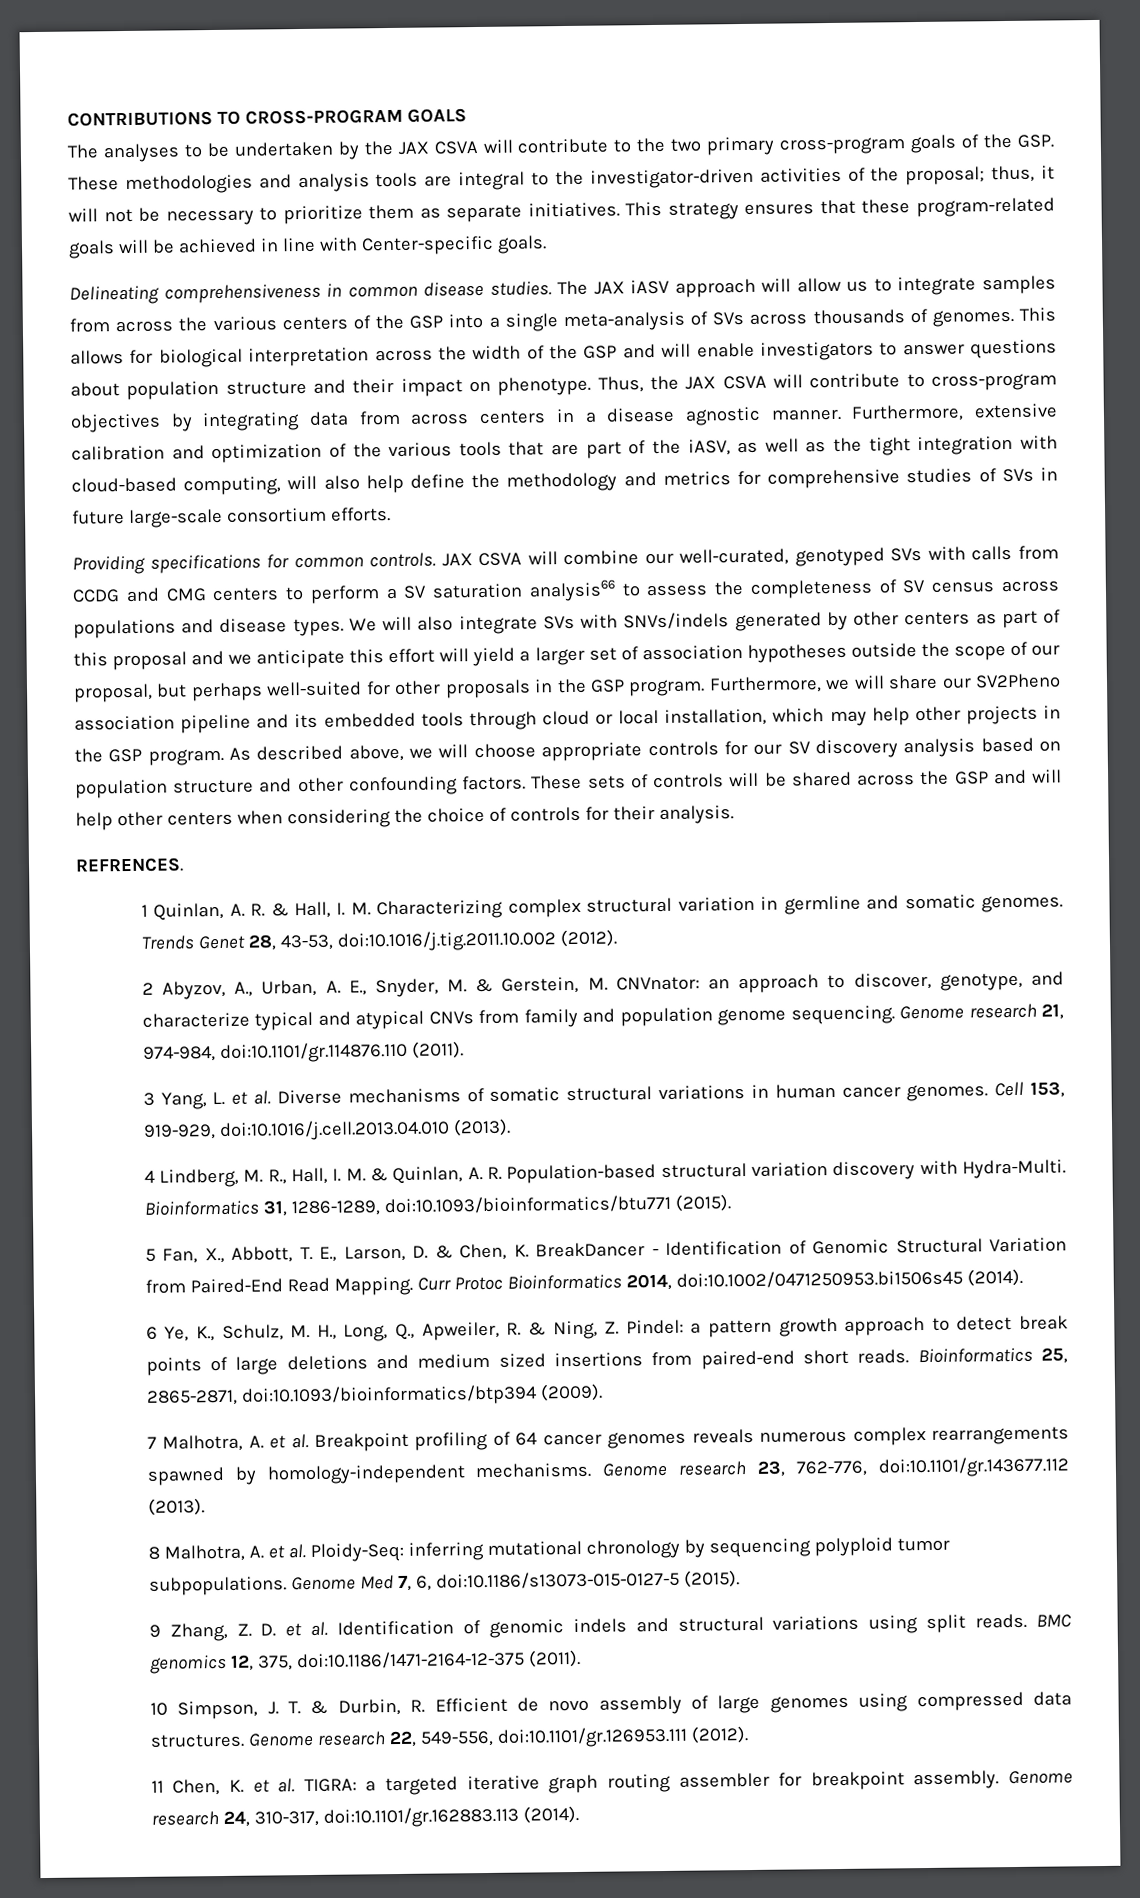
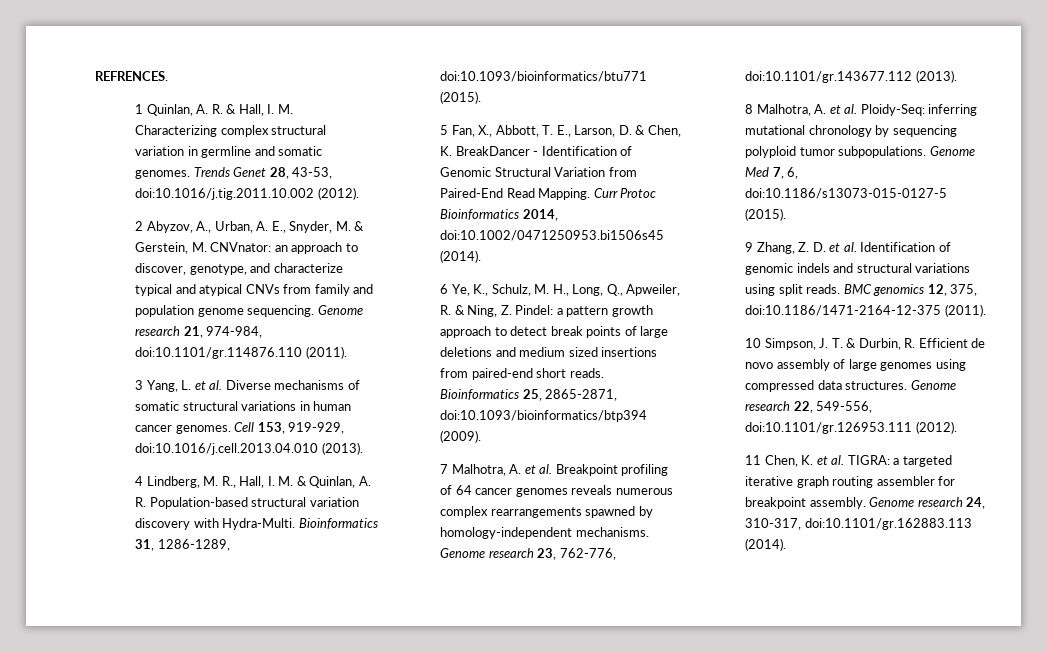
[67,108,467,127] [67,133,1054,163] [68,165,1055,195] [68,197,1055,226] [68,235,547,259] [69,275,1056,305] [69,307,1056,333] [70,339,1057,368] [70,373,1058,400] [70,403,1059,433] [71,435,1059,464] [71,467,1059,496] [71,507,391,528] [72,545,1059,575] [72,579,1059,604] [73,609,1062,639] [73,641,1061,671] [73,673,1061,703] [74,705,1061,734] [74,737,1062,766] [75,769,1063,799] [75,805,734,831] CONTRIBUTIONS TO CROSS-PROGRAM GOALS // The analyses to be undertaken by the JAX CSVA will contribute to the two primary cross-program goals of the GSP. These methodologies and analysis tools are integral to the investigator-driven activities of the proposal; thus, it will not be necessary to prioritize them as separate initiatives. This strategy ensures that these program-related goals will be achieved in line with Center-specific goals. // Delineating comprehensiveness in common disease studies. The JAX iASV approach will allow us to integrate samples from across the various centers of the GSP into a single meta-analysis of SVs across thousands of genomes. This allows for biological interpretation across the width of the GSP and will enable investigators to answer questions about population structure and their impact on phenotype. Thus, the JAX CSVA will contribute to cross-program objectives by integrating data from across centers in a disease agnostic manner. Furthermore, extensive calibration and optimization of the various tools that are part of the iASV, as well as the tight integration with cloud-based computing, will also help define the methodology and metrics for comprehensive studies of SVs in future large-scale consortium efforts. // Providing specifications for common controls. JAX CSVA will combine our well-curated, genotyped SVs with calls from CCDG and CMG centers to perform a SV saturation analysis66 to assess the completeness of SV census across populations and disease types. We will also integrate SVs with SNVs/indels generated by other centers as part of this proposal and we anticipate this effort will yield a larger set of association hypotheses outside the scope of our proposal, but perhaps well-suited for other proposals in the GSP program. Furthermore, we will share our SV2Pheno association pipeline and its embedded tools through cloud or local installation, which may help other projects in the GSP program. As described above, we will choose appropriate controls for our SV discovery analysis based on population structure and other confounding factors. These sets of controls will be shared across the GSP and will help other centers when considering the choice of controls for their analysis. // -> (95, 76) none

